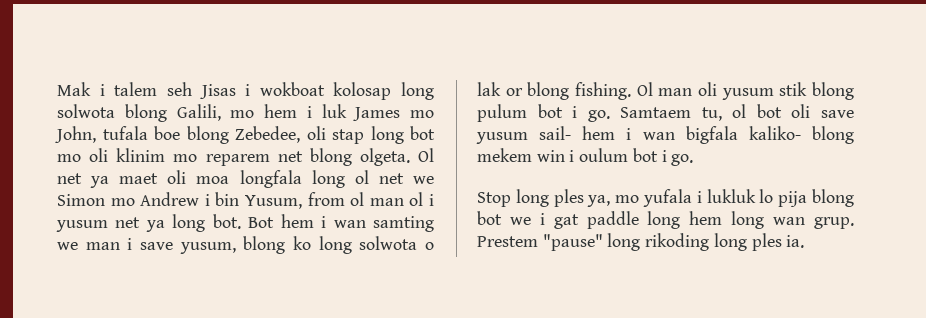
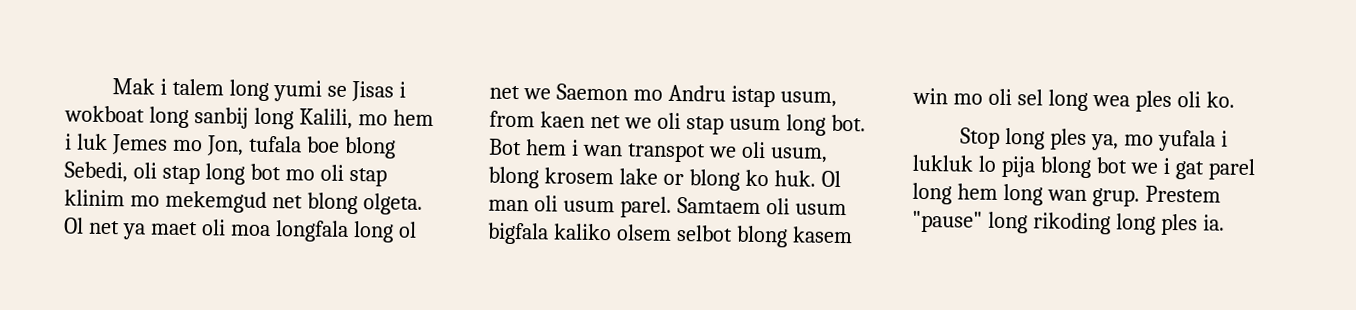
[166,82,434,100] [57,104,221,122] seh Jisas i wokboat kolosap long solwota blong Galili, -> [229,79,407,102] [64,105,353,130] long yumi se Jisas i wokboat long sanbij long Kalili,
[353,107,434,121] [55,126,96,143] James mo John, -> [110,134,244,156] Jemes mo Jon,
[235,126,300,143] Zebedee, -> [64,161,128,183] Sebedi,
(109, 155) none -> [348,167,387,187] stap
[205,154,270,166] reparem -> [164,190,267,213] mekemgud
[57,192,435,209] [56,217,165,232] Simon mo Andrew i bin Yusum, from ol man ol i yusum net ya -> [555,83,837,108] [489,110,781,135] Saemon mo Andru istap usum, from kaen net we oli stap usum
[373,216,435,232] [57,236,434,254] [477,82,854,100] [477,104,854,122] [476,126,854,144] [477,148,694,166] samting we man i save yusum, blong ko long solwota o lak or blong fishing. Ol man oli yusum stik blong pulum bot i go. Samtaem tu, ol bot oli save yusum sail- hem i wan bigfala kaliko- blong mekem win i oulum bot i go. -> [626,141,828,163] [488,166,841,191] [488,195,847,218] [487,222,853,248] [912,87,1235,113] transpot we oli usum, blong krosem lake or blong ko huk. Ol man oli usum parel. Samtaem oli usum bigfala kaliko olsem selbot blong kasem win mo oli sel long wea ples oli ko.
[586,211,639,229] paddle -> [1207,158,1255,181] parel

